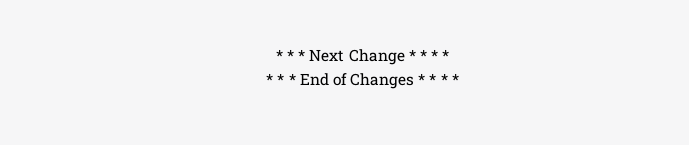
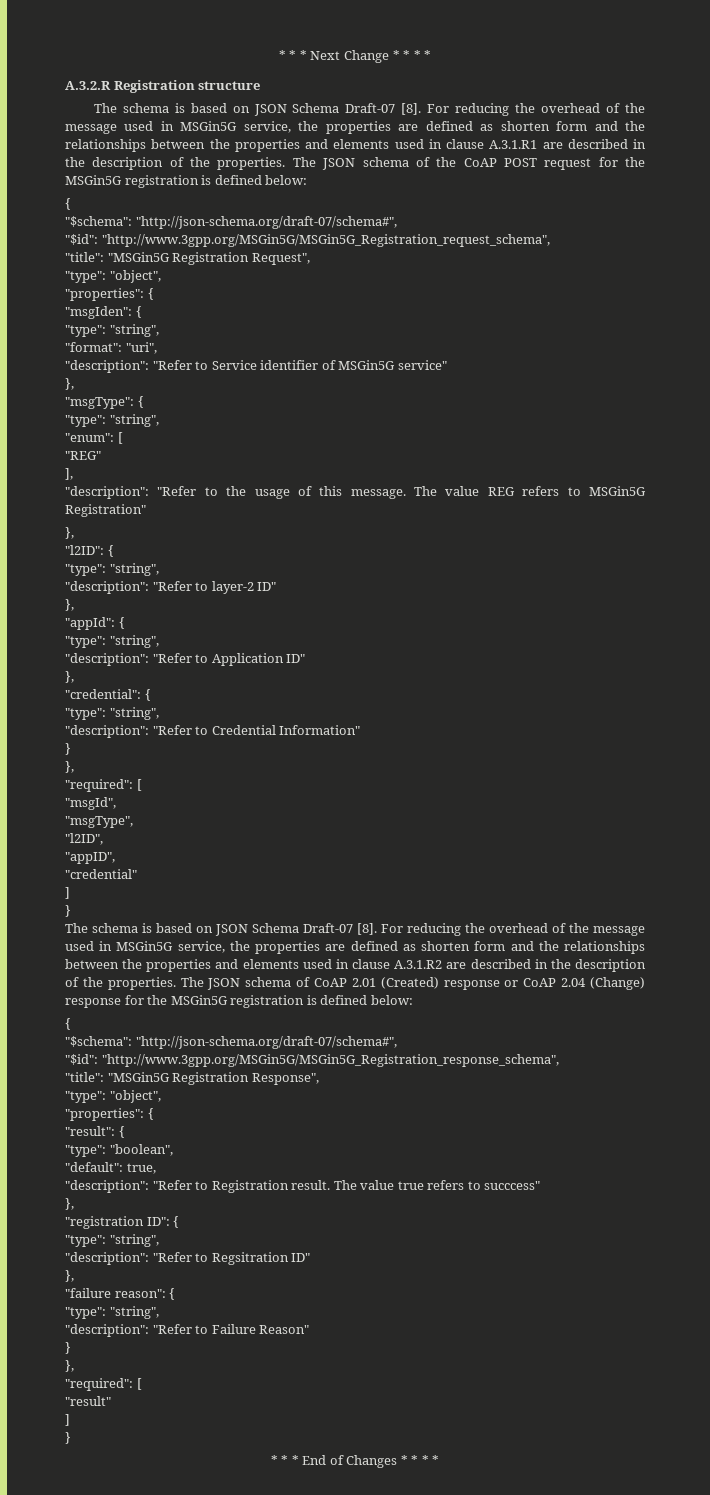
(450, 55) none -> [65,80,261,93] [93,103,646,116] [65,121,645,134] [65,139,646,152] [65,157,645,170] [65,175,308,188] [65,198,71,210] [65,216,397,229] [65,234,550,247] [65,252,310,265] [65,270,161,283] [65,288,154,301] [65,306,142,319] [65,324,159,337] [65,342,157,354] [65,360,447,373] [65,378,74,390] [65,396,144,409] [65,414,159,427] [65,432,123,444] [65,451,101,460] [65,468,73,480] [65,486,646,499] [65,504,146,517] [65,527,74,539] [65,545,114,557] [65,563,159,576] [65,581,277,594] [65,599,74,611] [65,617,125,630] [65,635,159,648] [65,653,306,666] [65,671,74,683] [65,689,151,701] [65,707,159,720] [65,725,361,738] [65,743,71,755] [65,761,74,773] [65,779,142,792] [65,797,116,810] [65,816,133,828] [65,833,103,845] [65,852,115,864] [65,869,137,879] [65,887,70,899] [65,905,71,917] [65,923,645,936] [65,941,645,954] [65,959,646,972] [65,977,645,990] [65,995,413,1008] [65,1018,71,1030] [65,1036,397,1049] [65,1054,559,1067] [65,1072,319,1085] [65,1090,161,1103] [65,1108,154,1121] [65,1126,125,1138] [65,1144,173,1157] [65,1162,156,1174] [65,1180,541,1193] [65,1198,74,1210] [65,1216,180,1229] [65,1234,159,1247] [65,1252,311,1265] [65,1270,74,1282] [65,1288,176,1300] [65,1306,159,1319] [65,1324,310,1337] [65,1342,71,1354] [65,1360,74,1372] [65,1378,142,1391] [65,1396,111,1406] [65,1414,70,1426] [65,1432,71,1444] // A.3.2.R Registration structure // The schema is based on JSON Schema Draft-07 [8]. For reducing the overhead of the message used in MSGin5G service, the properties are defined as shorten form and the relationships between the properties and elements used in clause A.3.1.R1 are described in the description of the properties. The JSON schema of the CoAP POST request for the MSGin5G registration is defined below: // { // "$schema": "http://json-schema.org/draft-07/schema#", // "$id": "http://www.3gpp.org/MSGin5G/MSGin5G_Registration_request_schema", // "title": "MSGin5G Registration Request", // "type": "object", // "properties": { // "msgIden": { // "type": "string", // "format": "uri", // "description": "Refer to Service identifier of MSGin5G service" // }, // "msgType": { // "type": "string", // "enum": [ // "REG" // ], // "description": "Refer to the usage of this message. The value REG refers to MSGin5G Registration" // }, // "l2ID": { // "type": "string", // "description": "Refer to layer-2 ID" // }, // "appId": { // "type": "string", // "description": "Refer to Application ID" // }, // "credential": { // "type": "string", // "description": "Refer to Credential Information" // } // }, // "required": [ // "msgId", // "msgType", // "l2ID", // "appID", // "credential" // ] // } // The schema is based on JSON Schema Draft-07 [8]. For reducing the overhead of the message used in MSGin5G service, the properties are defined as shorten form and the relationships between the properties and elements used in clause A.3.1.R2 are described in the description of the properties. The JSON schema of CoAP 2.01 (Created) response or CoAP 2.04 (Change) response for the MSGin5G registration is defined below: // { // "$schema": "http://json-schema.org/draft-07/schema#", // "$id": "http://www.3gpp.org/MSGin5G/MSGin5G_Registration_response_schema", // "title": "MSGin5G Registration Response", // "type": "object", // "properties": { // "result": { // "type": "boolean", // "default": true, // "description": "Refer to Registration result. The value true refers to succcess" // }, // "registration ID": { // "type": "string", // "description": "Refer to Regsitration ID" // }, // "failure reason": { // "type": "string", // "description": "Refer to Failure Reason" // } // }, // "required": [ // "result" // ] // }

